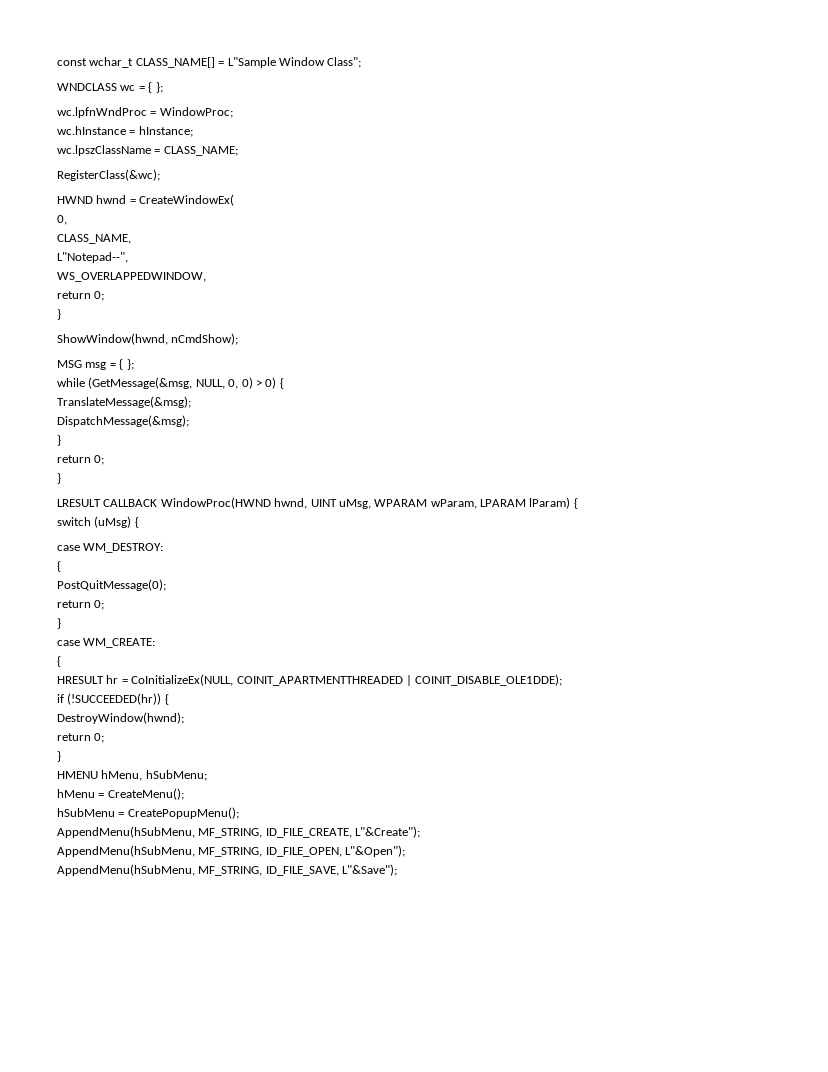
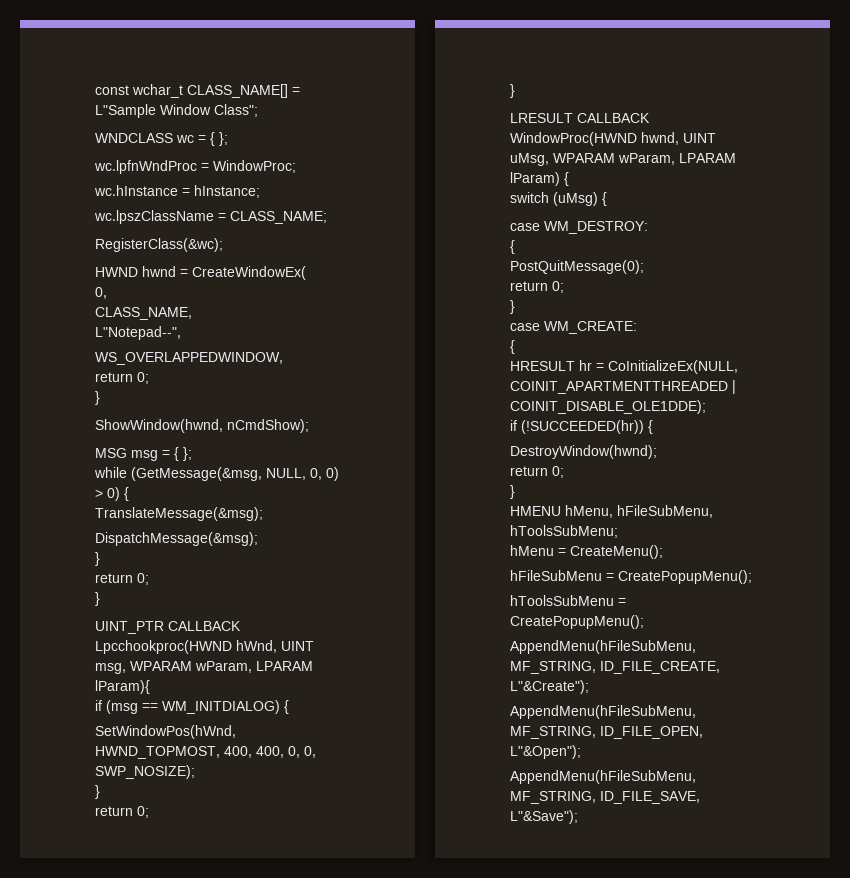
(61, 478) none -> [95,621,241,634] [95,640,314,654] [95,661,313,674] [95,680,150,694] [95,700,289,714] [95,725,236,739] [95,746,316,759] [95,765,195,779] [95,785,100,799] [95,806,149,818] [510,84,515,98] // UINT_PTR CALLBACK Lpcchookproc(HWND hWnd, UINT msg, WPARAM wParam, LPARAM lParam){ // if (msg == WM_INITDIALOG) { // SetWindowPos(hWnd, HWND_TOPMOST, 400, 400, 0, 0, SWP_NOSIZE); // } // return 0; // }
[145,770,207,781] hSubMenu; -> [617,505,713,518] [510,525,618,538] hFileSubMenu, hToolsSubMenu;
[57,807,239,819] [57,826,195,838] hSubMenu = CreatePopupMenu(); // AppendMenu(hSubMenu, -> [510,570,752,584] [510,595,626,606] [510,615,644,629] [510,640,696,654] hFileSubMenu = CreatePopupMenu(); // hToolsSubMenu = CreatePopupMenu(); // AppendMenu(hFileSubMenu,
[57,845,195,857] AppendMenu(hSubMenu, -> [510,705,696,719] AppendMenu(hFileSubMenu,
[57,864,195,876] AppendMenu(hSubMenu, -> [510,770,696,784] AppendMenu(hFileSubMenu,

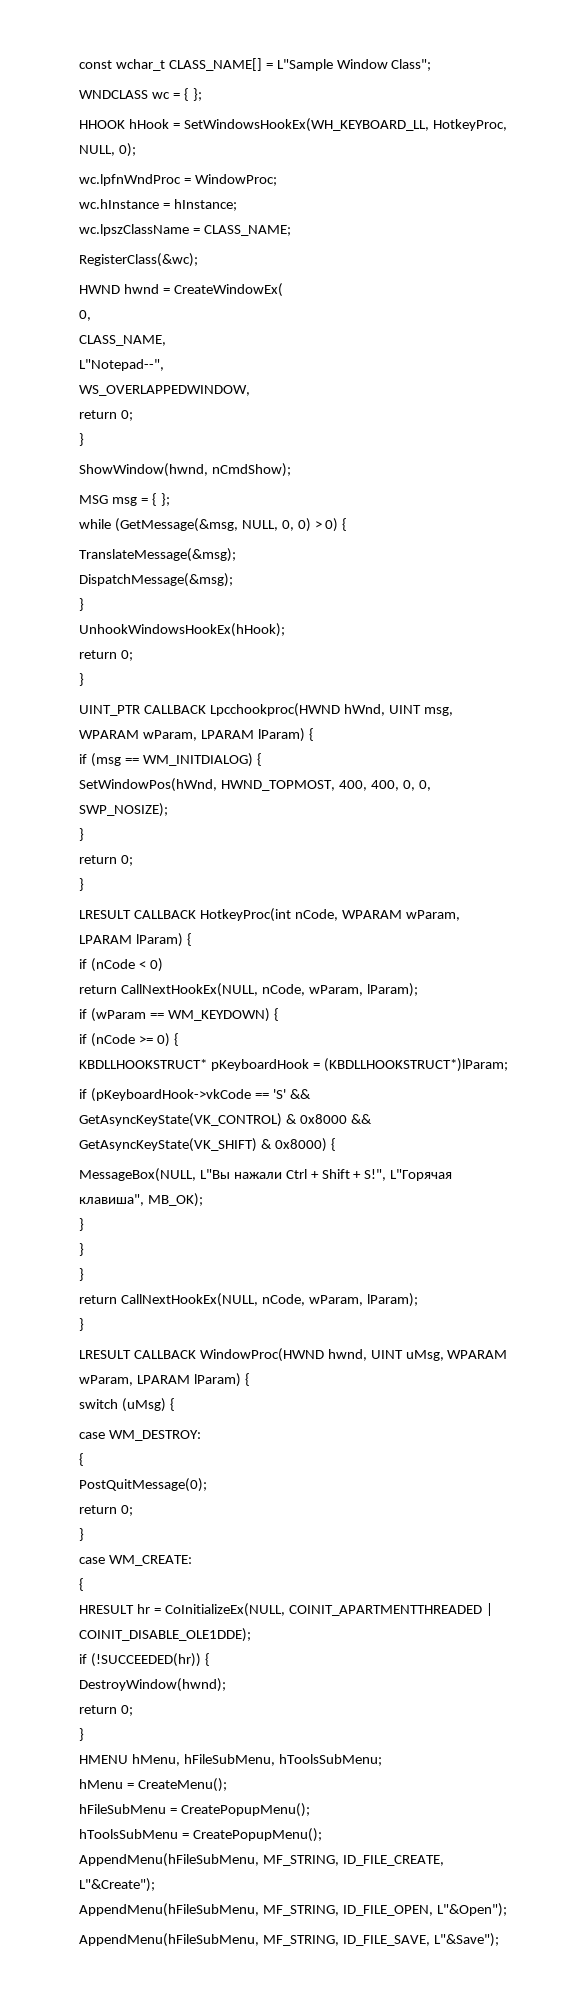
(228, 139) none -> [79,118,507,132] [79,143,136,157] // HHOOK hHook = SetWindowsHookEx(WH_KEYBOARD_LL, HotkeyProc, NULL, 0);
(100, 559) none -> [79,623,285,637] // UnhookWindowsHookEx(hHook);
[95,680,150,694] lParam){ -> [257,728,314,742] lParam) {
(515, 91) none -> [79,908,460,922] [79,933,192,947] [79,958,163,972] [79,983,418,997] [79,1008,279,1022] [79,1033,179,1047] [79,1058,508,1072] [79,1088,311,1102] [79,1113,372,1127] [79,1138,336,1152] [79,1168,453,1182] [79,1193,203,1207] [79,1218,84,1231] [79,1243,84,1256] [79,1268,84,1281] [79,1293,418,1307] [79,1318,84,1331] // LRESULT CALLBACK HotkeyProc(int nCode, WPARAM wParam, LPARAM lParam) { // if (nCode < 0) // return CallNextHookEx(NULL, nCode, wParam, lParam); // if (wParam == WM_KEYDOWN) { // if (nCode >= 0) { // KBDLLHOOKSTRUCT* pKeyboardHook = (KBDLLHOOKSTRUCT*)lParam; // if (pKeyboardHook->vkCode == 'S' && GetAsyncKeyState(VK_CONTROL) & 0x8000 && GetAsyncKeyState(VK_SHIFT) & 0x8000) { // MessageBox(NULL, L"Вы нажали Ctrl + Shift + S!", L"Горячая клавиша", MB_OK); // } // } // } // return CallNextHookEx(NULL, nCode, wParam, lParam); // }

